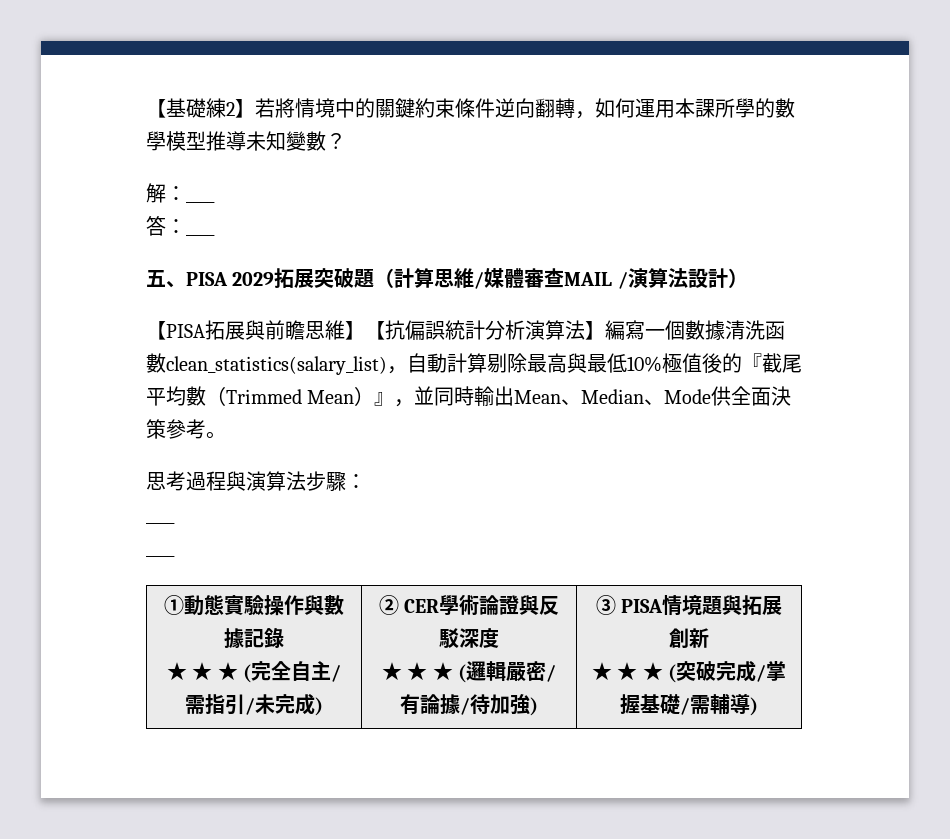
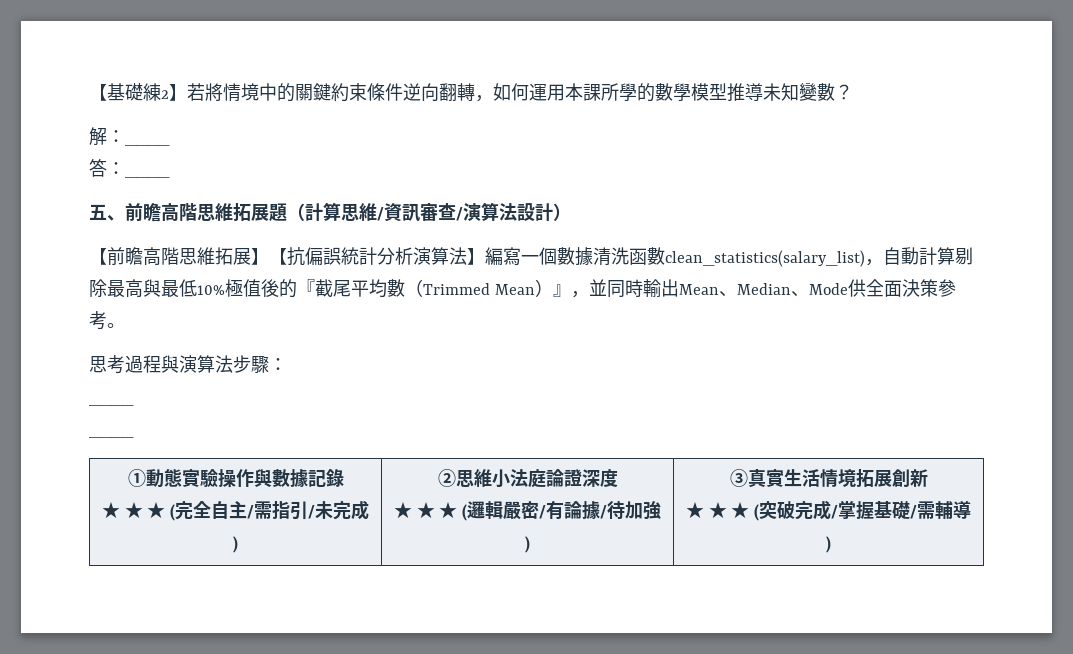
[186,268,355,288] PISA 2029拓展突破 -> [125,202,269,222] 前瞻高階思維拓展
[484,268,613,288] 媒體審查MAIL -> [384,203,456,222] 資訊審查
[166,320,345,340] PISA拓展與前瞻思維 -> [107,247,251,266] 前瞻高階思維拓展
[404,594,560,615] [439,628,459,648] CER學術論證與反駁 -> [455,469,582,488] 思維小法庭論證
[621,595,743,616] PISA情境題與 -> [747,469,856,488] 真實生活情境

